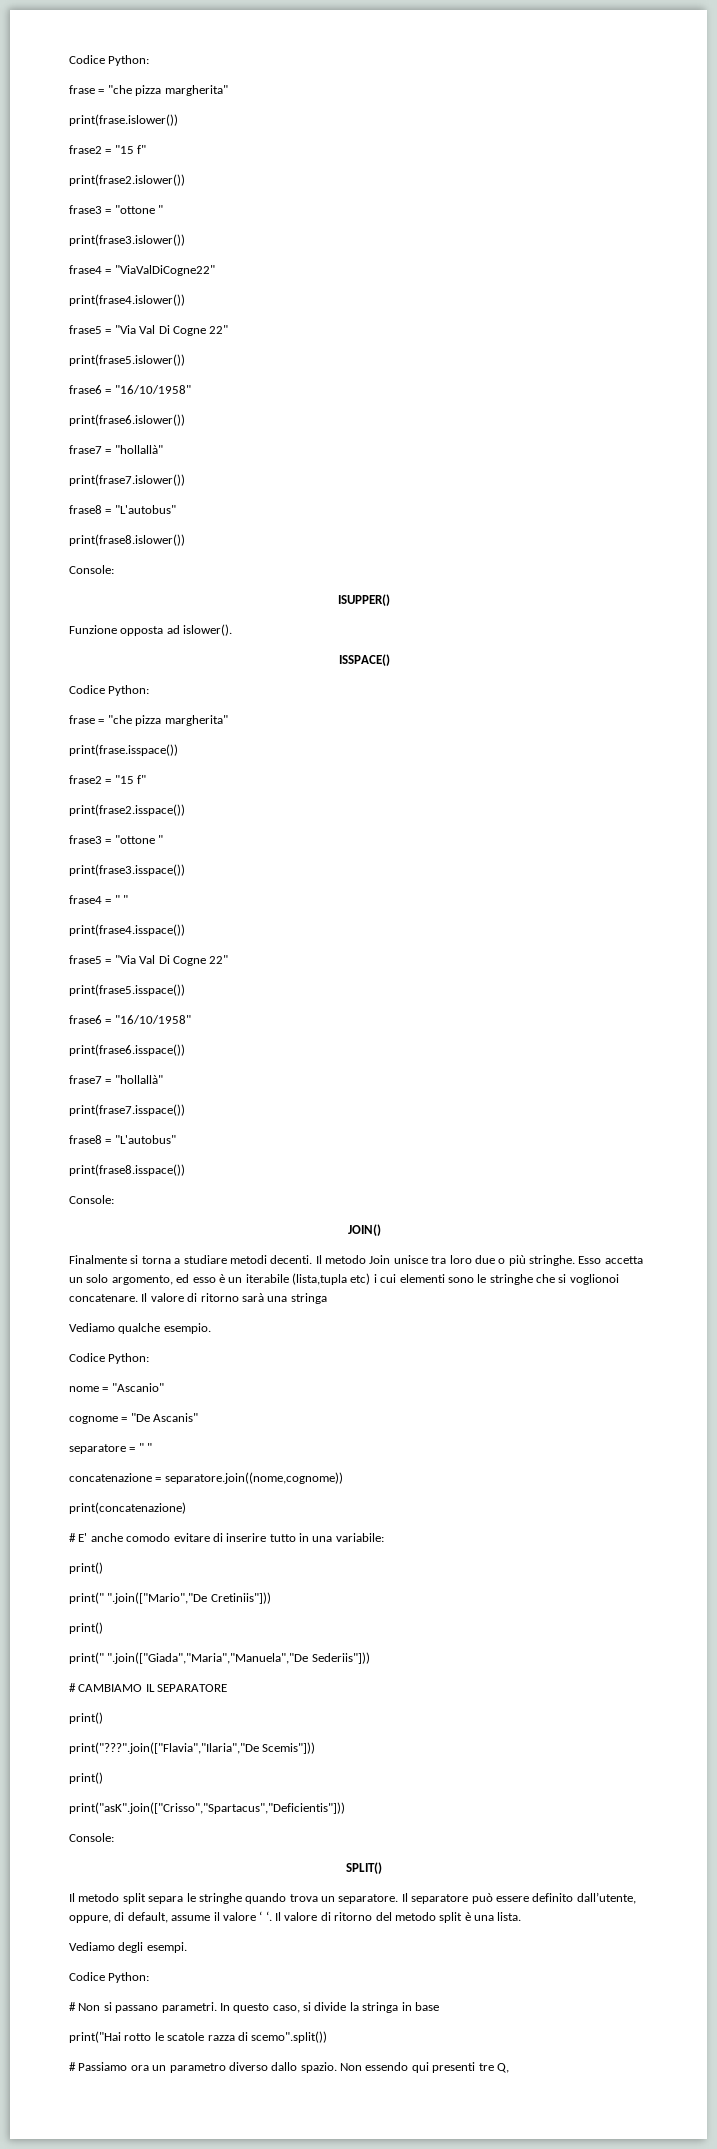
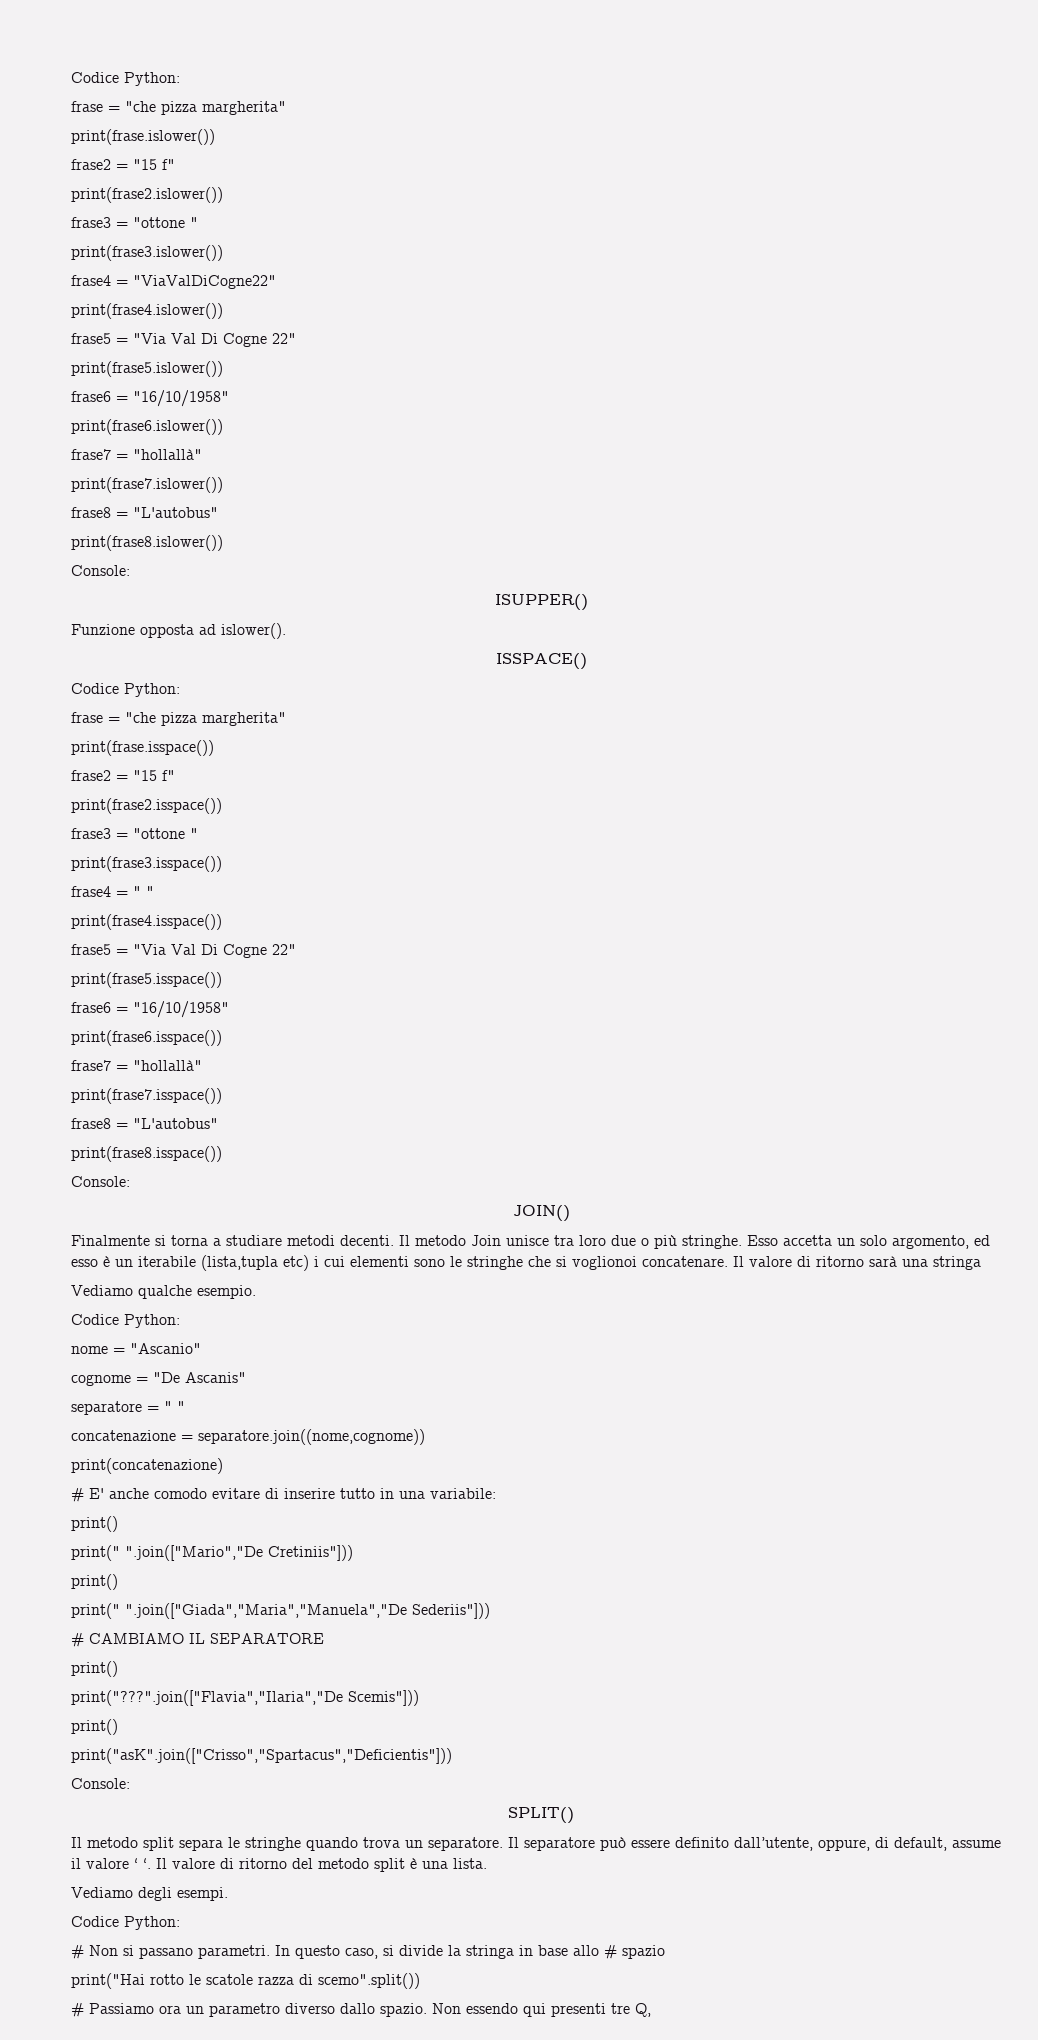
(439, 2006) none -> [573,1945,665,1959] allo # spazio

